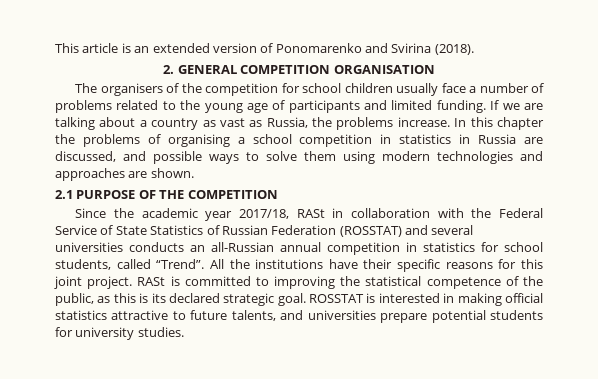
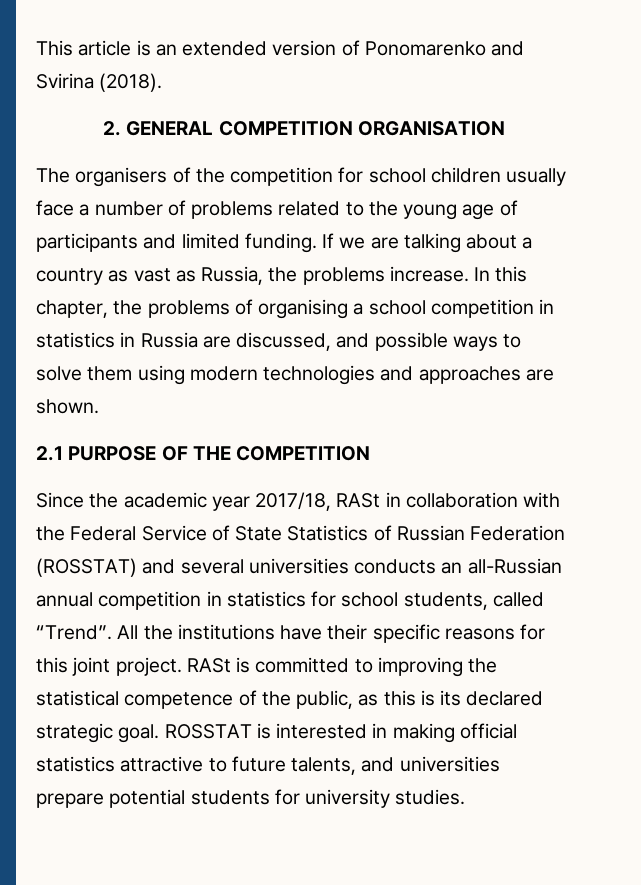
[496,117,544,130] chapter -> [36,300,108,318] chapter,

